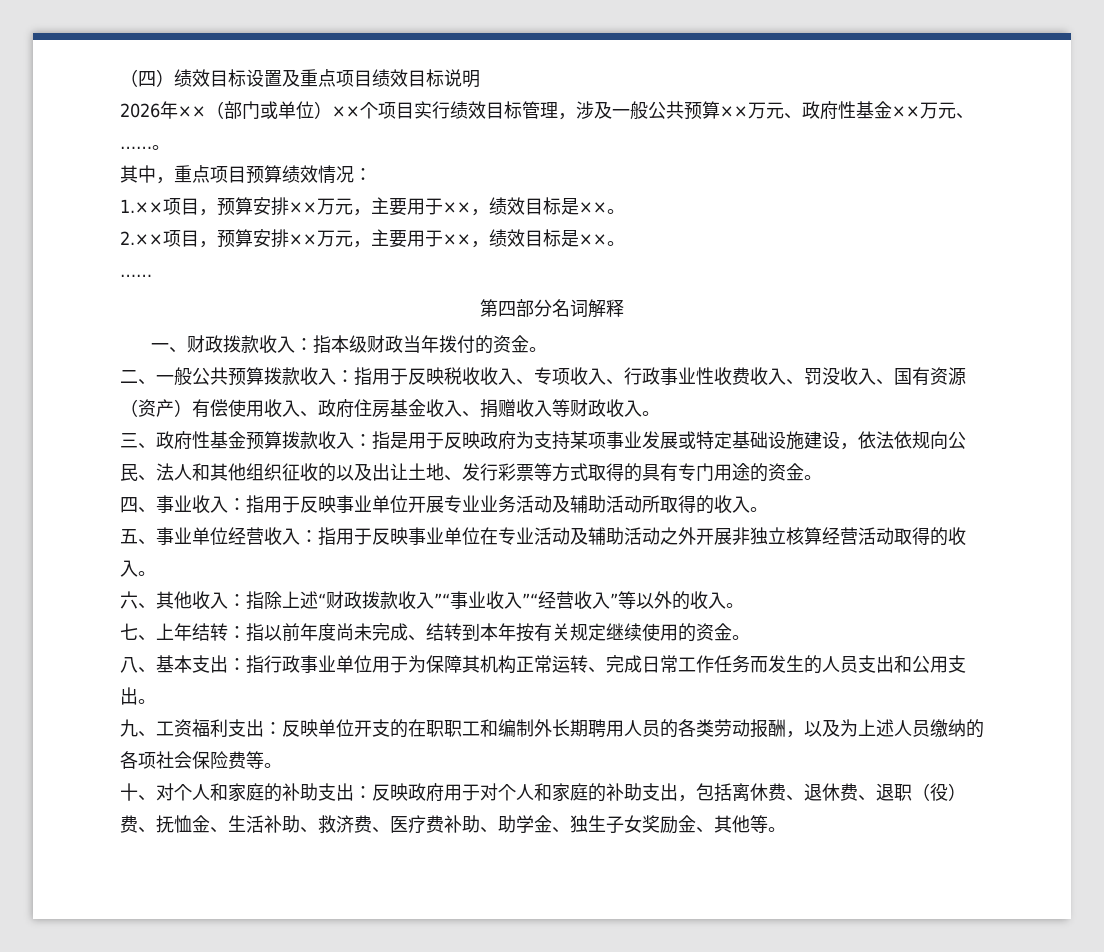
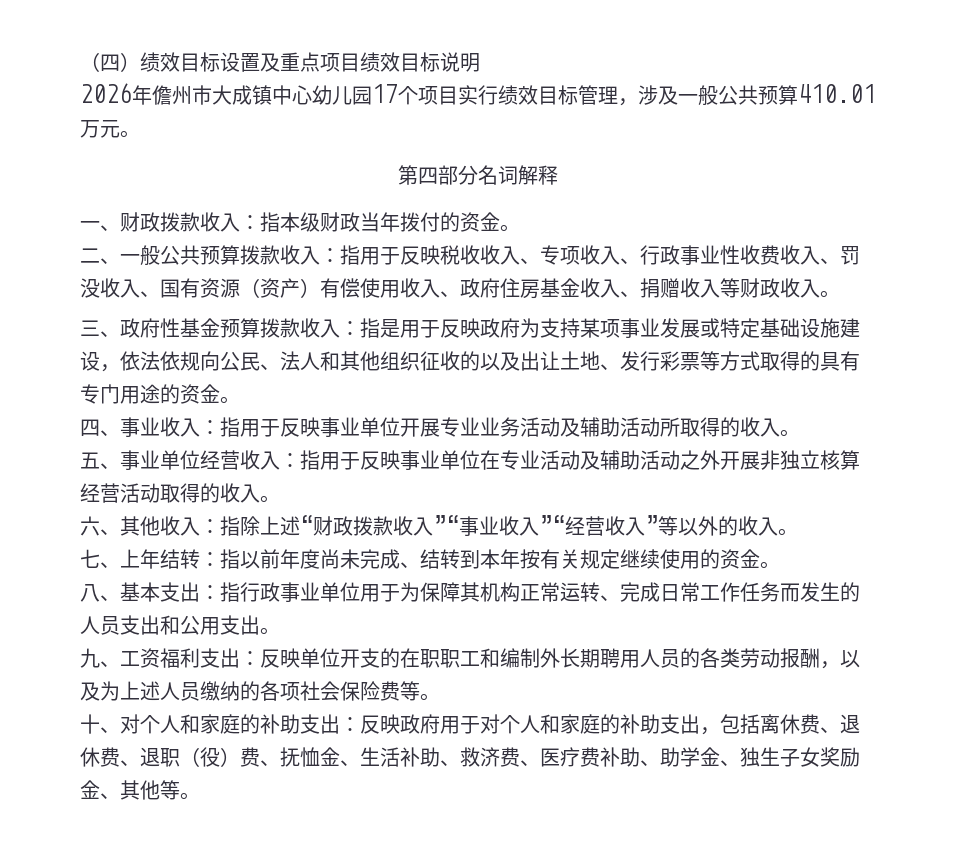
[178,101,360,119] ××（部门或单位）×× -> [152,84,398,105] 儋州市大成镇中心幼儿园17
[720,101,974,120] [120,145,170,150] [120,165,372,184] [120,197,625,216] [120,229,625,248] [120,274,152,277] ××万元、政府性基金××万元、……。 // 其中，重点项目预算绩效情况： // 1.××项目，预算安排××万元，主要用于××，绩效目标是××。 // 2.××项目，预算安排××万元，主要用于××，绩效目标是××。 // …… -> [798,84,876,103] [80,120,140,138] 410.01万元。

